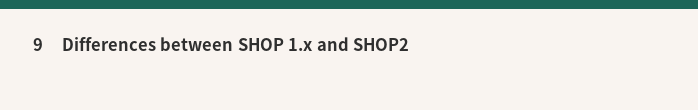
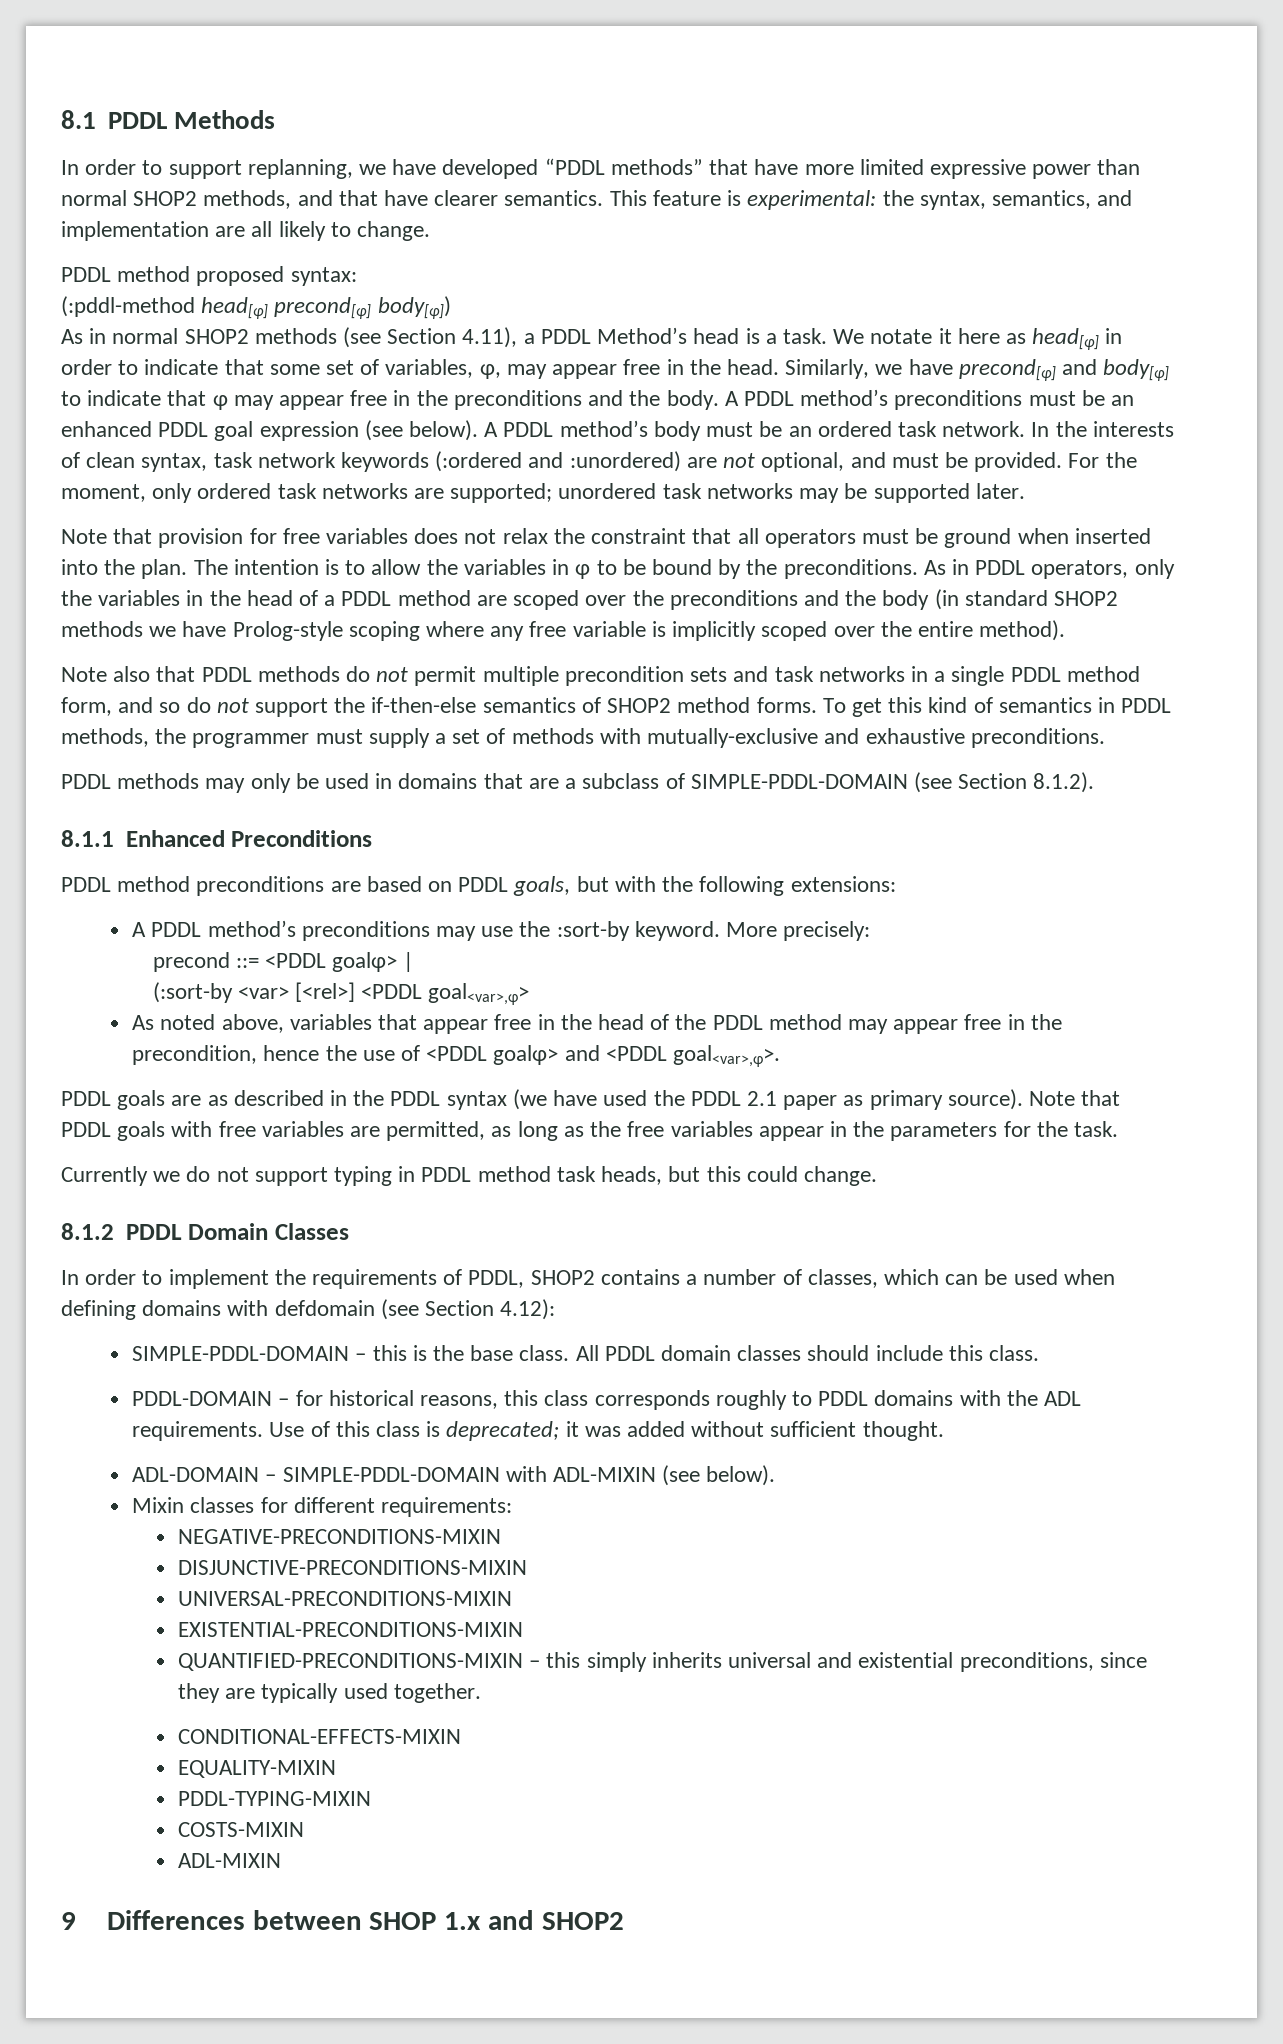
(33, 44) none -> [61,110,275,129] [61,158,1141,179] [61,190,1133,210] [61,221,431,241] [61,266,357,286] [61,296,451,319] [61,327,1123,350] [61,359,1170,381] [61,389,1134,410] [61,420,1174,441] [61,451,1137,472] [61,483,1025,503] [61,528,1151,548] [61,559,1175,579] [61,589,1118,610] [61,620,1066,641] [61,666,1140,686] [61,697,1172,717] [61,728,1105,748] [61,772,1095,793] [61,830,373,847] [61,876,896,896] [132,920,871,941] [152,952,415,972] [152,982,530,1005] [132,1014,1062,1034] [132,1045,780,1067] [61,1089,1121,1110] [61,1121,1118,1141] [61,1166,877,1186] [61,1223,349,1240] [61,1269,1115,1289] [61,1299,556,1320] [132,1345,1040,1361] [132,1390,1082,1410] [132,1421,944,1441] [132,1465,776,1486] [132,1497,512,1517] [177,1529,501,1544] [177,1560,527,1575] [177,1591,512,1606] [177,1622,523,1637] [177,1652,1147,1672] [177,1683,481,1703] [177,1729,461,1744] [177,1760,336,1778] [177,1791,371,1806] [177,1822,304,1837] [177,1853,281,1868] 8.1 PDDL Methods // In order to support replanning, we have developed “PDDL methods” that have more limited expressive power than normal SHOP2 methods, and that have clearer semantics. This feature is experimental: the syntax, semantics, and implementation are all likely to change. // PDDL method proposed syntax: // (:pddl-method head[φ] precond[φ] body[φ]) // As in normal SHOP2 methods (see Section 4.11), a PDDL Method’s head is a task. We notate it here as head[φ] in order to indicate that some set of variables, φ, may appear free in the head. Similarly, we have precond[φ] and body[φ] to indicate that φ may appear free in the preconditions and the body. A PDDL method’s preconditions must be an enhanced PDDL goal expression (see below). A PDDL method’s body must be an ordered task network. In the interests of clean syntax, task network keywords (:ordered and :unordered) are not optional, and must be provided. For the moment, only ordered task networks are supported; unordered task networks may be supported later. // Note that provision for free variables does not relax the constraint that all operators must be ground when inserted into the plan. The intention is to allow the variables in φ to be bound by the preconditions. As in PDDL operators, only the variables in the head of a PDDL method are scoped over the preconditions and the body (in standard SHOP2 methods we have Prolog-style scoping where any free variable is implicitly scoped over the entire method). // Note also that PDDL methods do not permit multiple precondition sets and task networks in a single PDDL method form, and so do not support the if-then-else semantics of SHOP2 method forms. To get this kind of semantics in PDDL methods, the programmer must supply a set of methods with mutually-exclusive and exhaustive preconditions. // PDDL methods may only be used in domains that are a subclass of SIMPLE-PDDL-DOMAIN (see Section 8.1.2). // 8.1.1 Enhanced Preconditions // PDDL method preconditions are based on PDDL goals, but with the following extensions: // A PDDL method’s preconditions may use the :sort-by keyword. More precisely: // precond ::= <PDDL goalφ> | // (:sort-by <var> [<rel>] <PDDL goal<var>,φ> // As noted above, variables that appear free in the head of the PDDL method may appear free in the precondition, hence the use of <PDDL goalφ> and <PDDL goal<var>,φ>. // PDDL goals are as described in the PDDL syntax (we have used the PDDL 2.1 paper as primary source). Note that PDDL goals with free variables are permitted, as long as the free variables appear in the parameters for the task. // Currently we do not support typing in PDDL method task heads, but this could change. // 8.1.2 PDDL Domain Classes // In order to implement the requirements of PDDL, SHOP2 contains a number of classes, which can be used when defining domains with defdomain (see Section 4.12): // SIMPLE-PDDL-DOMAIN – this is the base class. All PDDL domain classes should include this class. // PDDL-DOMAIN – for historical reasons, this class corresponds roughly to PDDL domains with the ADL requirements. Use of this class is deprecated; it was added without sufficient thought. // ADL-DOMAIN – SIMPLE-PDDL-DOMAIN with ADL-MIXIN (see below). // Mixin classes for different requirements: // NEGATIVE-PRECONDITIONS-MIXIN // DISJUNCTIVE-PRECONDITIONS-MIXIN // UNIVERSAL-PRECONDITIONS-MIXIN // EXISTENTIAL-PRECONDITIONS-MIXIN // QUANTIFIED-PRECONDITIONS-MIXIN – this simply inherits universal and existential preconditions, since they are typically used together. // CONDITIONAL-EFFECTS-MIXIN // EQUALITY-MIXIN // PDDL-TYPING-MIXIN // COSTS-MIXIN // ADL-MIXIN //

